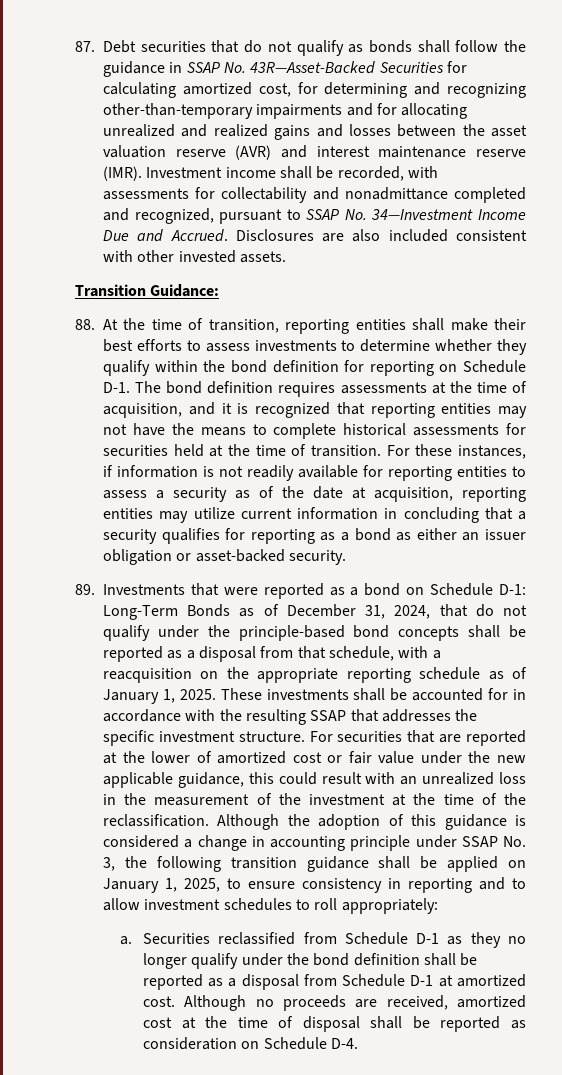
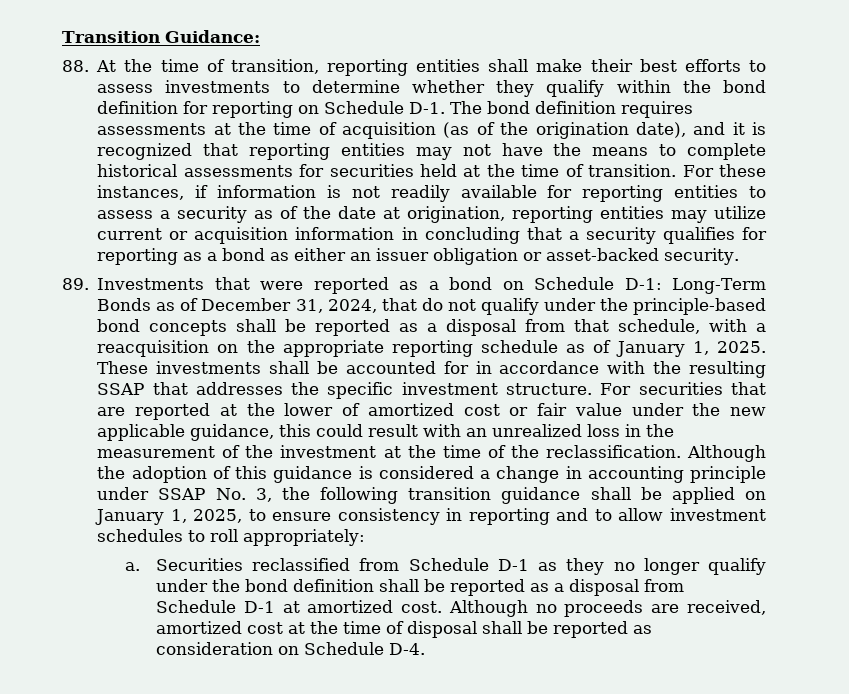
[75,40,526,56] [103,61,467,77] [103,82,526,98] [103,103,468,119] [103,124,527,140] [103,145,526,160] [103,166,438,181] [103,187,526,203] [103,208,526,224] [103,229,527,242] [103,250,286,263] 87. Debt securities that do not qualify as bonds shall follow the guidance in SSAP No. 43R—Asset-Backed Securities for calculating amortized cost, for determining and recognizing other-than-temporary impairments and for allocating unrealized and realized gains and losses between the asset valuation reserve (AVR) and interest maintenance reserve (IMR). Investment income shall be recorded, with assessments for collectability and nonadmittance completed and recognized, pursuant to SSAP No. 34—Investment Income Due and Accrued. Disclosures are also included consistent with other invested assets. // -> (62, 37) none
[103,403,182,418] acquisition, -> [342,122,686,139] acquisition (as of the origination date),
[374,487,453,502] acquisition, -> [407,206,506,223] origination,
(292, 513) none -> [169,227,289,244] or acquisition

